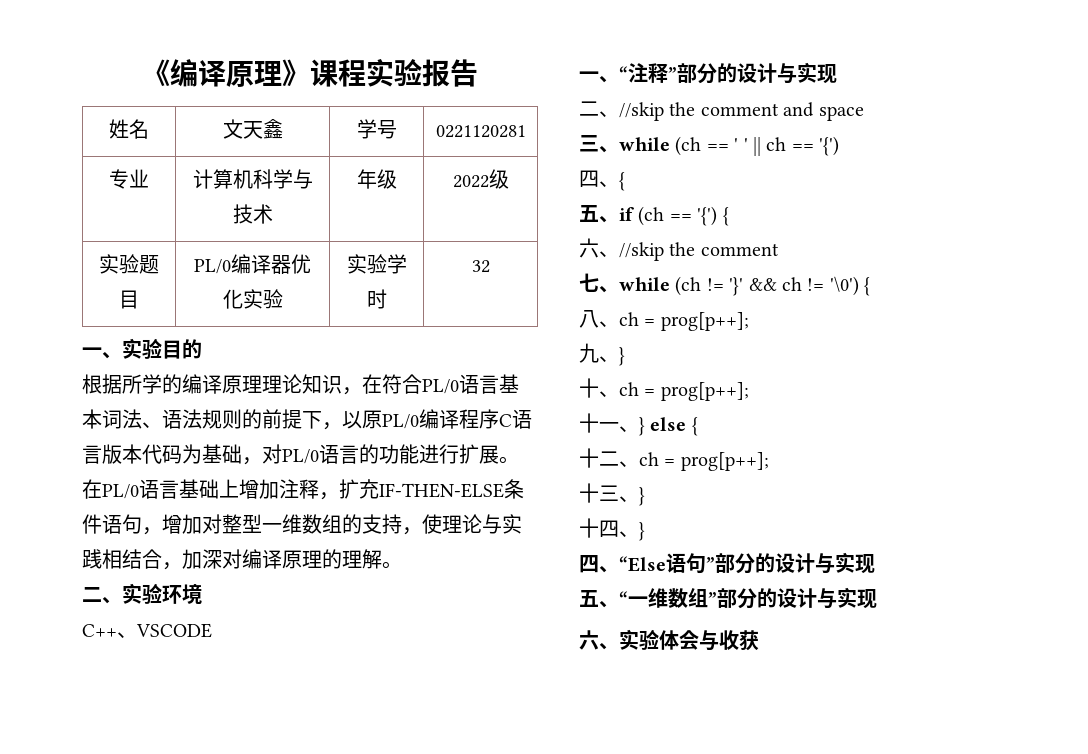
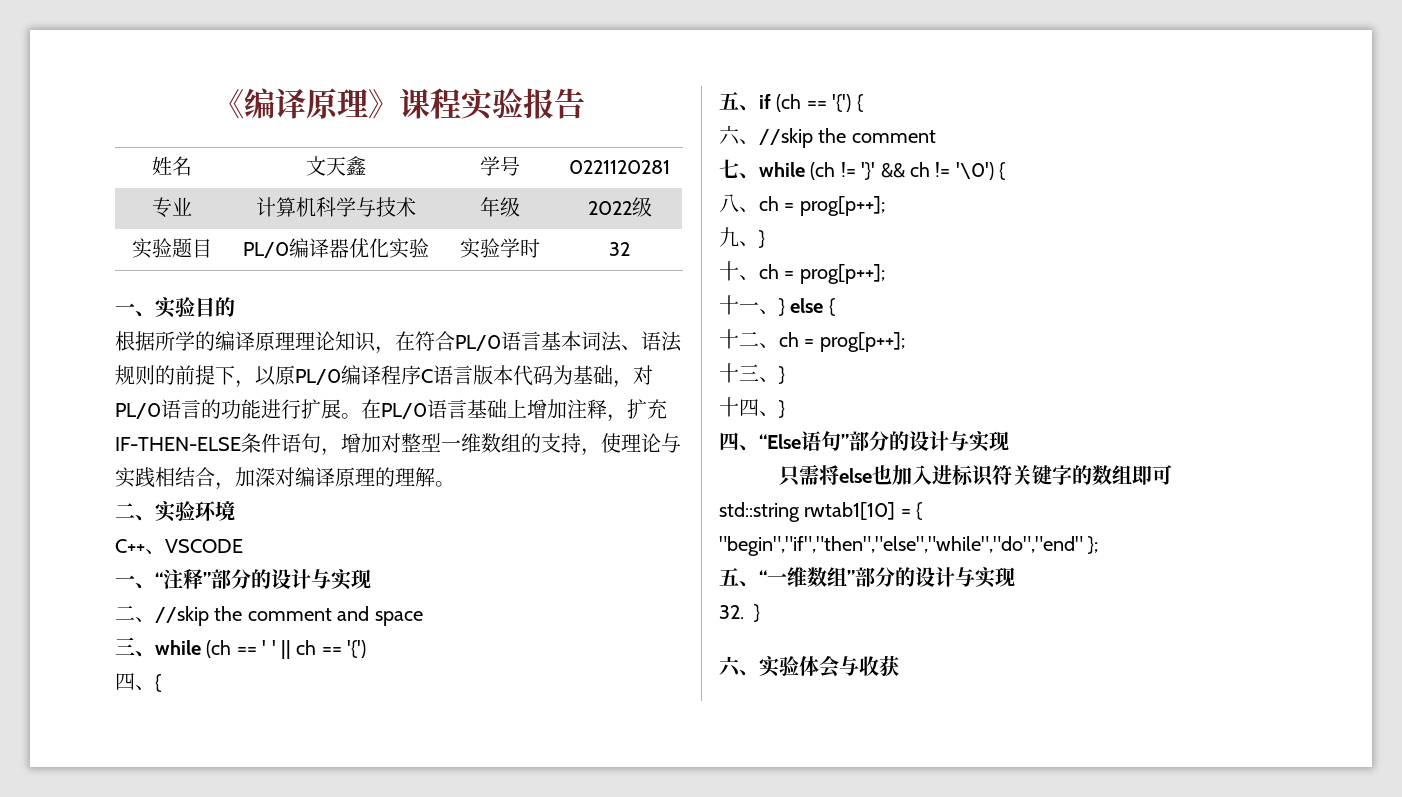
(875, 564) none -> [779,464,1173,487] [719,502,923,522] [719,536,1099,556] // 只需将else也加入进标识符关键字的数组即可 // std::string rwtab1[10] = { "begin","if","then","else","while","do","end" };
(877, 599) none -> [719,604,760,622] // 32. }

